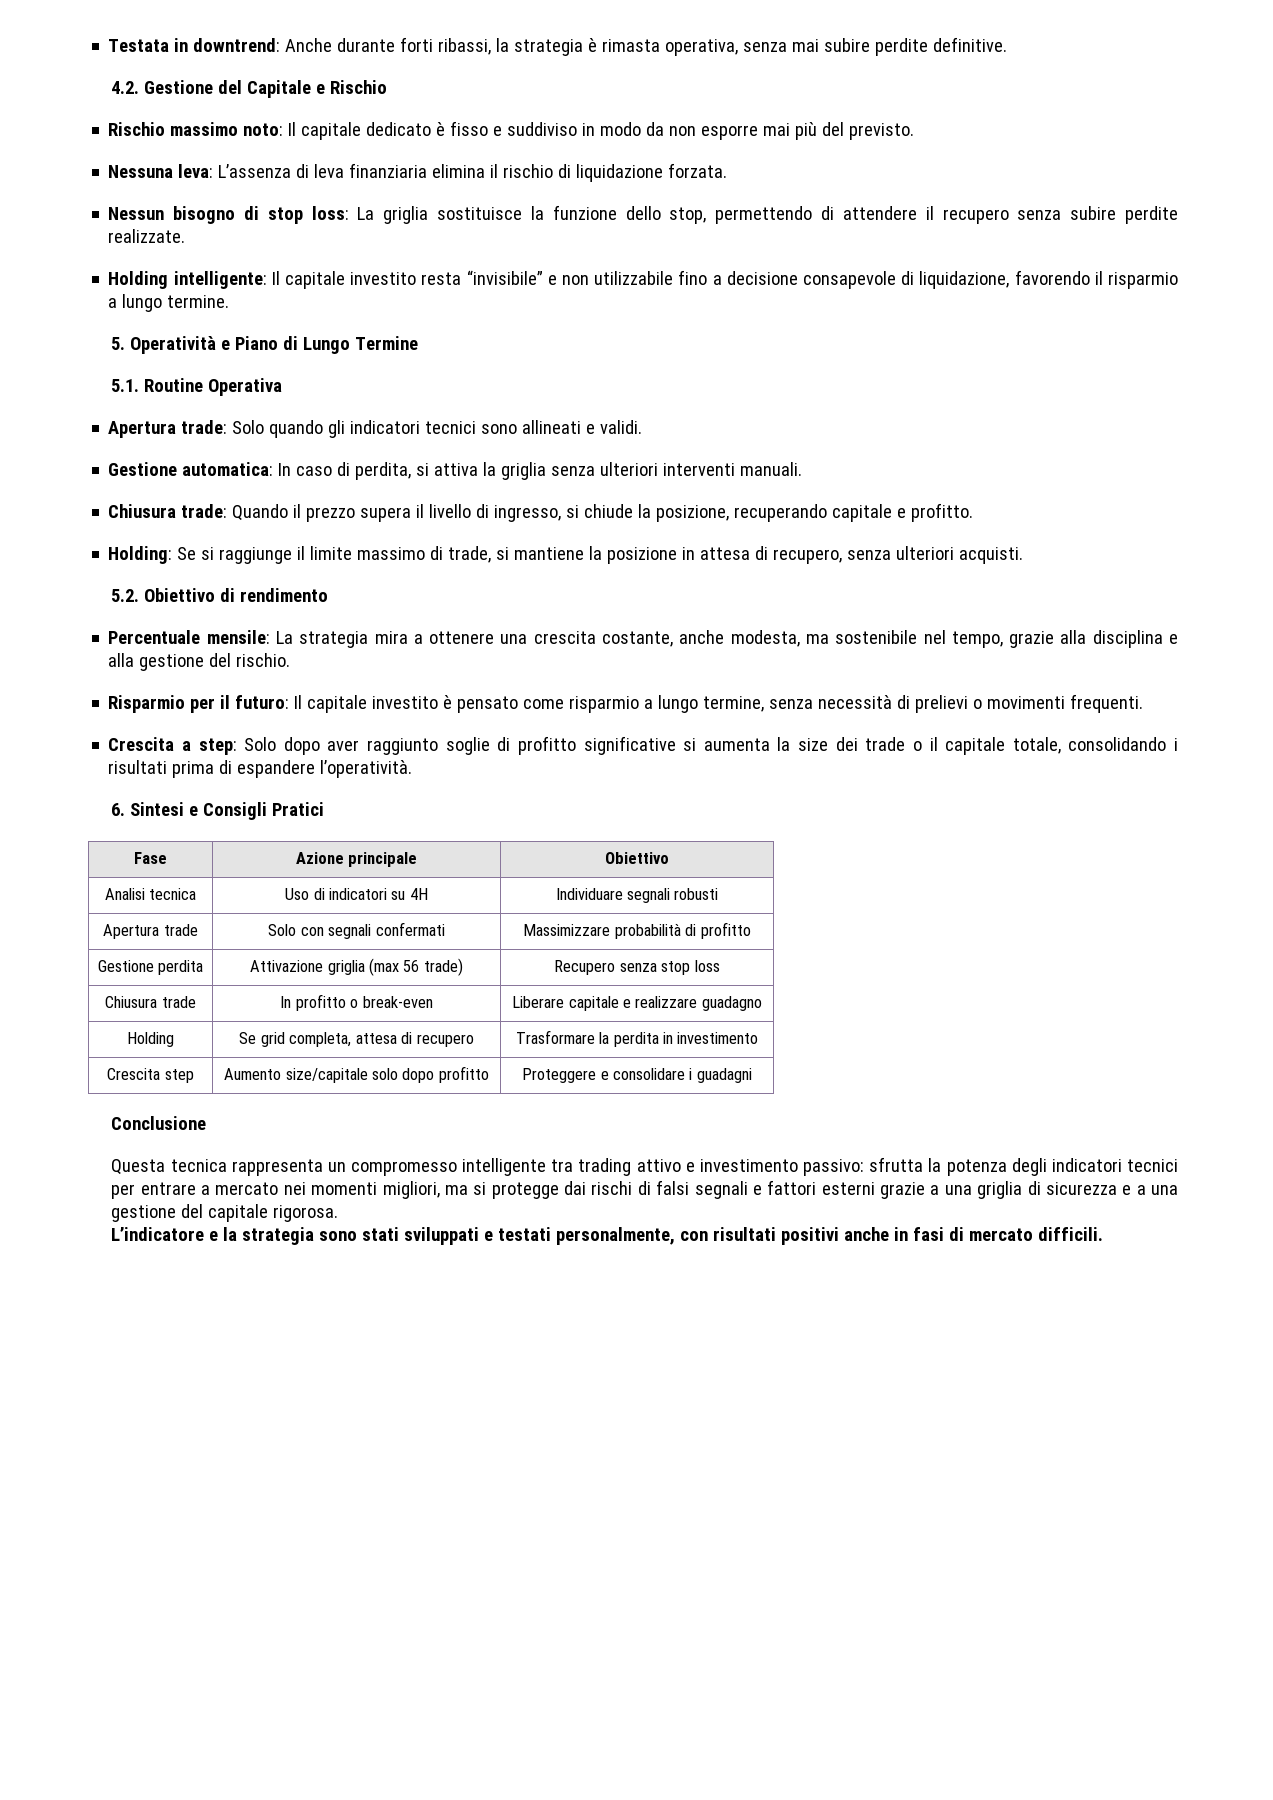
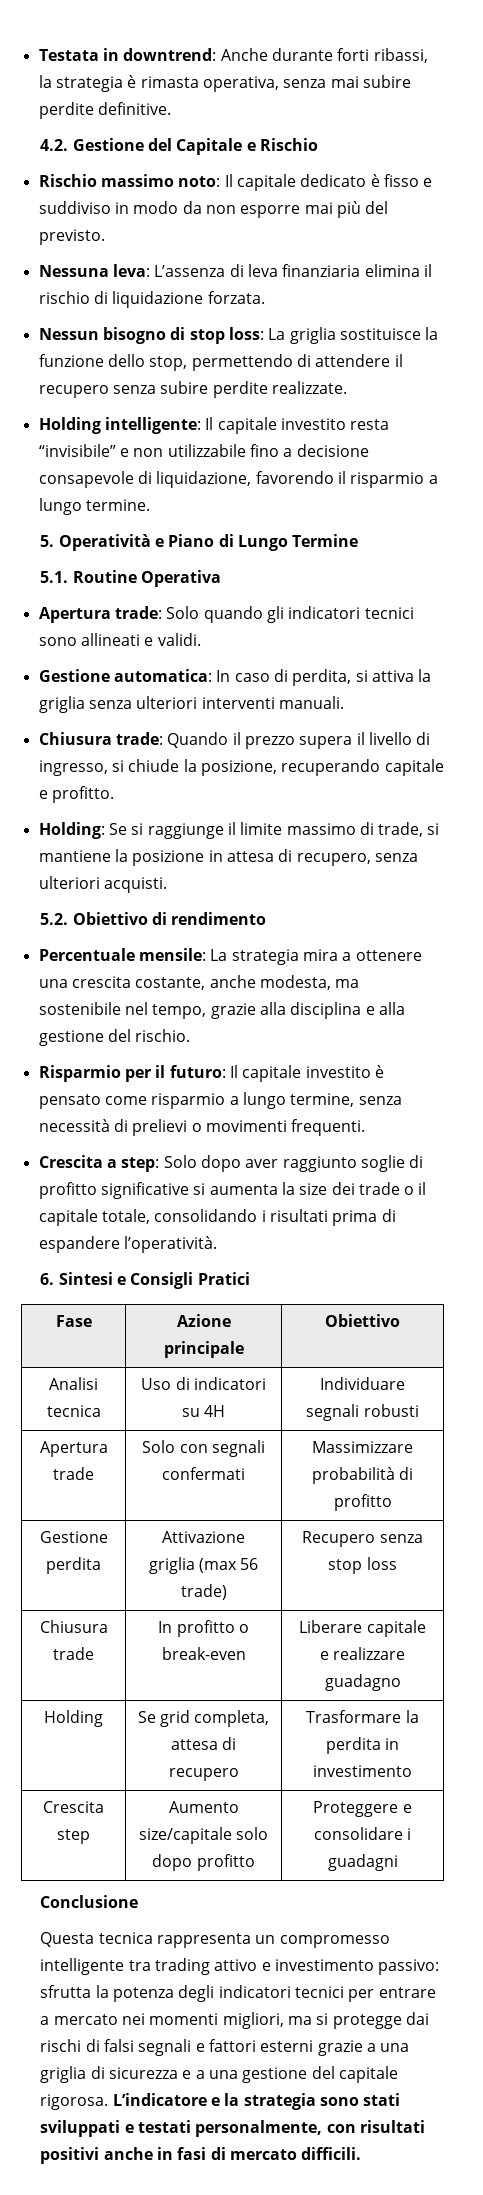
(339, 1213) // -> (109, 2102) none

